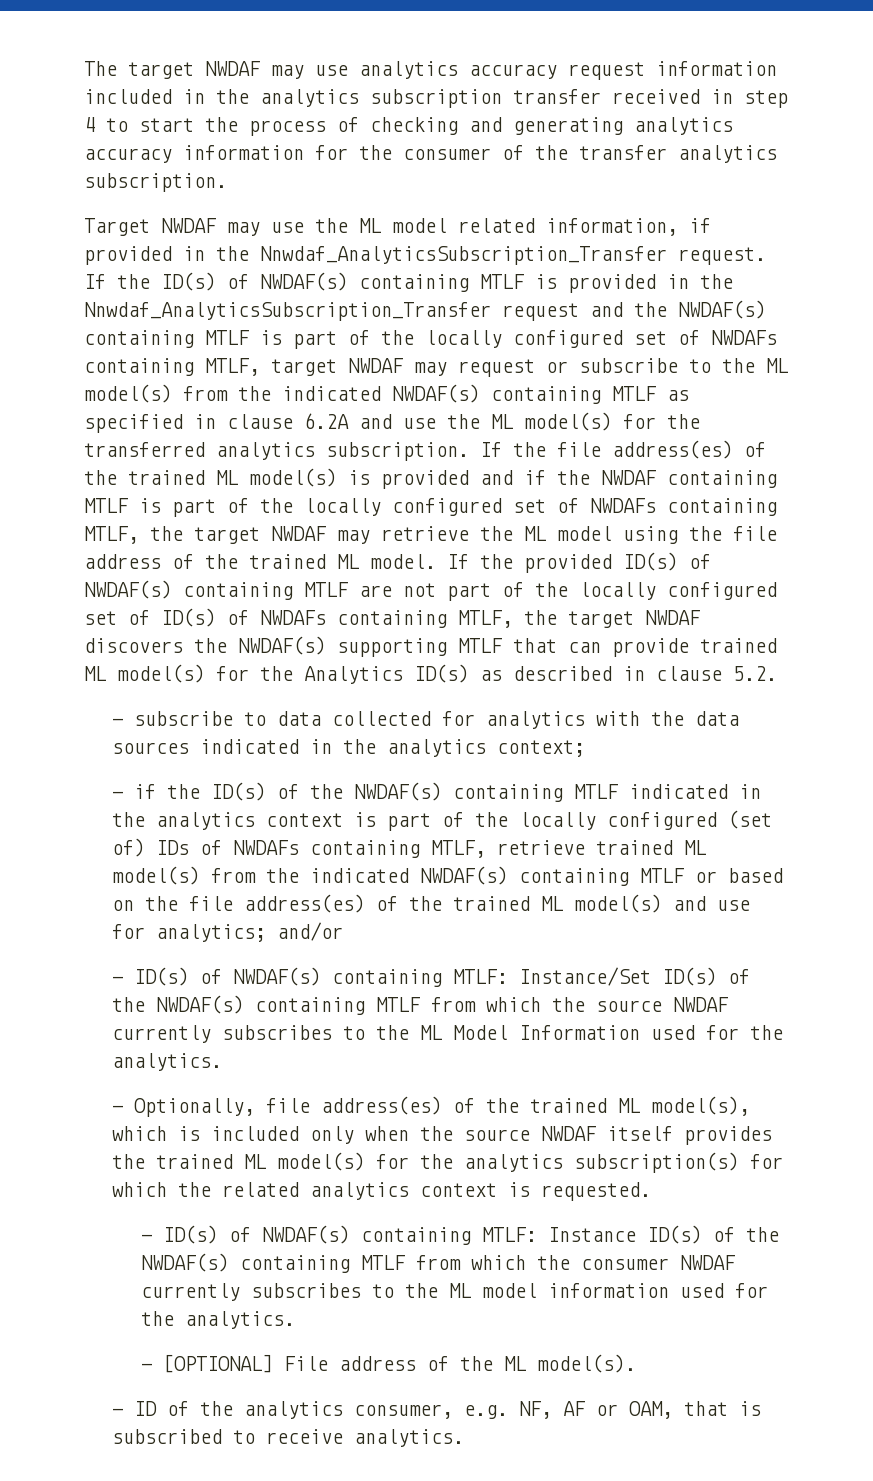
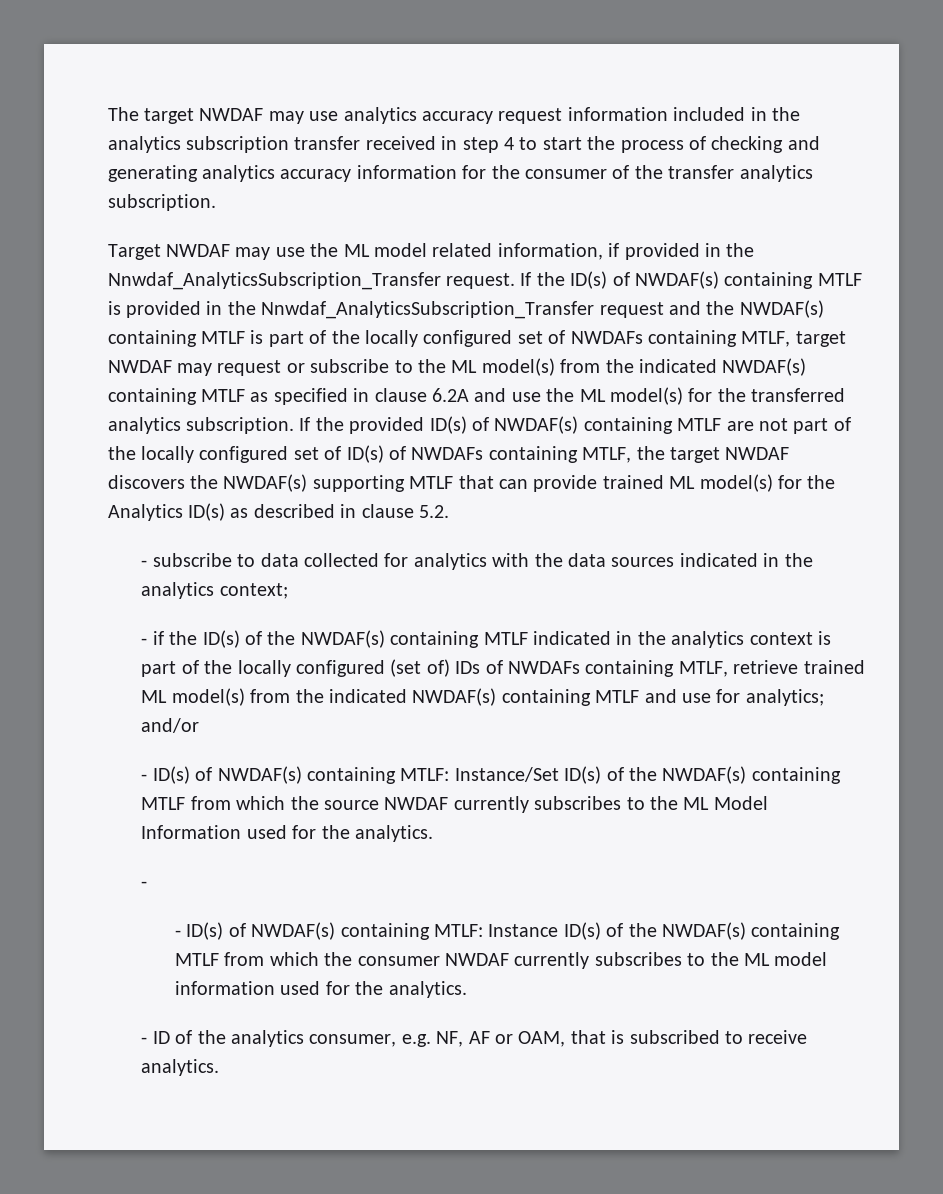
[557,440,767,459] [84,468,778,489] [84,498,778,517] [84,526,778,544] [84,554,514,569] file address(es) of the trained ML model(s) is provided and if the NWDAF containing MTLF is part of the locally configured set of NWDAFs containing MTLF, the target NWDAF may retrieve the ML model using the file address of the trained ML model. If the -> (344, 424) none
[695,868,784,883] [112,894,663,913] or based on the file address(es) of the trained ML model(s) -> (640, 696) none
[134,1096,751,1117] [112,1126,773,1145] [112,1152,784,1173] [112,1182,652,1201] Optionally, file address(es) of the trained ML model(s), which is included only when the source NWDAF itself provides the trained ML model(s) for the analytics subscription(s) for which the related analytics context is requested. -> (148, 884) none
[140,1354,636,1373] // - [OPTIONAL] File address of the ML model(s). -> (467, 989) none

